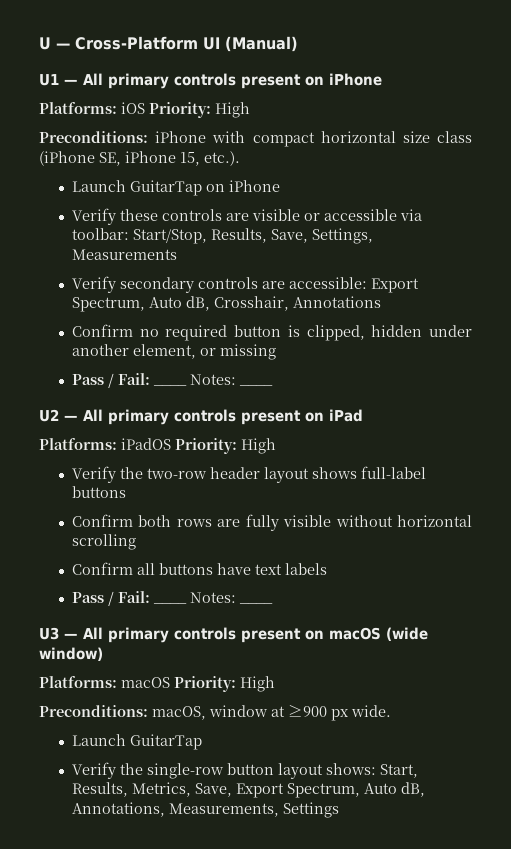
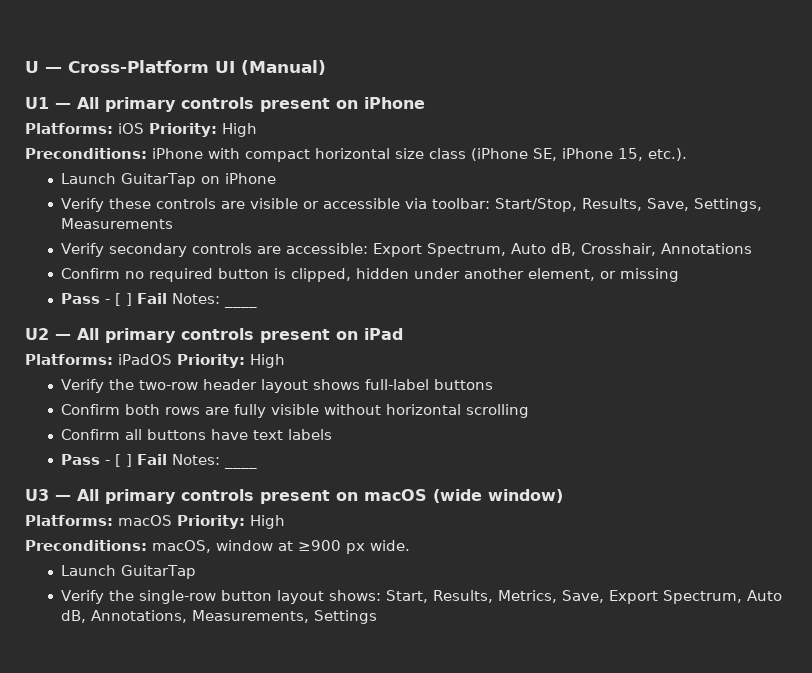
[108,373,151,388] [153,385,188,386] / Fail: ____ -> [105,293,168,306] - [ ] Fail
[108,591,151,606] [153,603,188,604] / Fail: ____ -> [105,454,168,467] - [ ] Fail

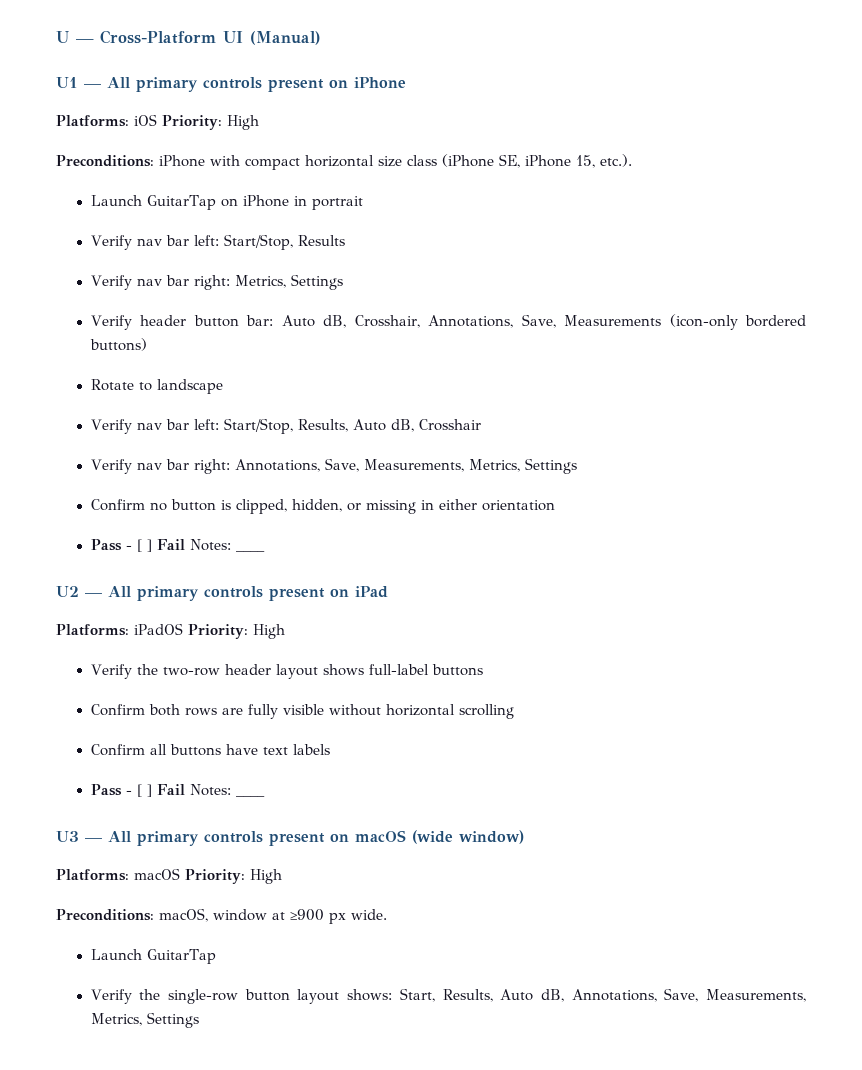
[61,198,763,212] [61,218,174,229] [61,243,753,257] // Verify these controls are visible or accessible via toolbar: Start/Stop, Results, Save, Settings, Measurements // Verify secondary controls are accessible: Export Spectrum, Auto dB, Crosshair, Annotations -> [293,196,363,210] [90,234,345,250] [90,274,343,290] [90,314,806,330] [89,338,147,351] [90,379,223,394] [90,418,481,434] [90,458,577,474] in portrait // Verify nav bar left: Start/Stop, Results // Verify nav bar right: Metrics, Settings // Verify header button bar: Auto dB, Crosshair, Annotations, Save, Measurements (icon-only bordered buttons) // Rotate to landscape // Verify nav bar left: Start/Stop, Results, Auto dB, Crosshair // Verify nav bar right: Annotations, Save, Measurements, Metrics, Settings
[149,268,214,282] required -> (167, 506) none
[356,268,596,281] hidden under another element, -> [291,499,342,512] hidden,
(680, 275) none -> [420,499,555,511] in either orientation
[498,590,783,604] [61,610,310,623] Metrics, Save, Export Spectrum, Auto dB, Annotations, Measurements, -> [500,988,806,1002] [90,1013,142,1026] Auto dB, Annotations, Save, Measurements, Metrics,

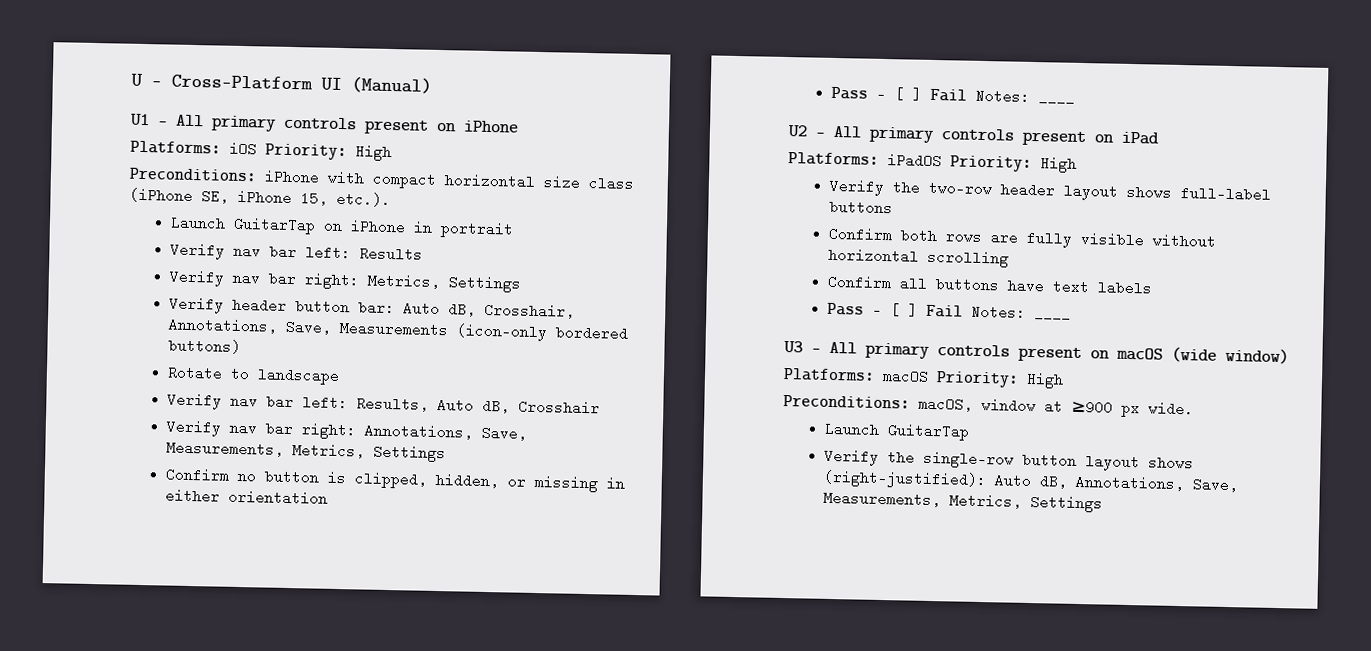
[223,234,293,250] Start/Stop, -> (352, 253) none
[223,418,293,434] Start/Stop, -> (349, 403) none
[347,988,493,1002] shows: Start, Results, -> [1148,457,1195,469] [823,469,988,490] shows (right-justified):

